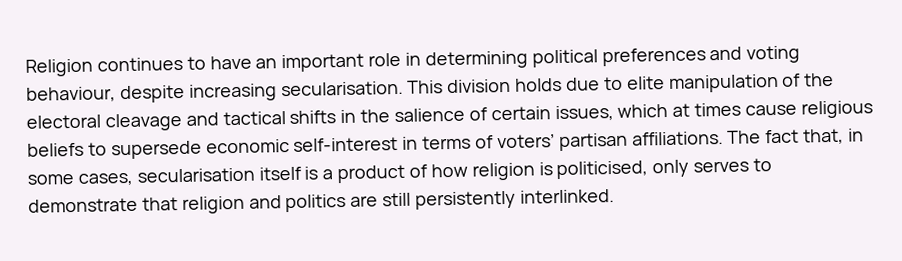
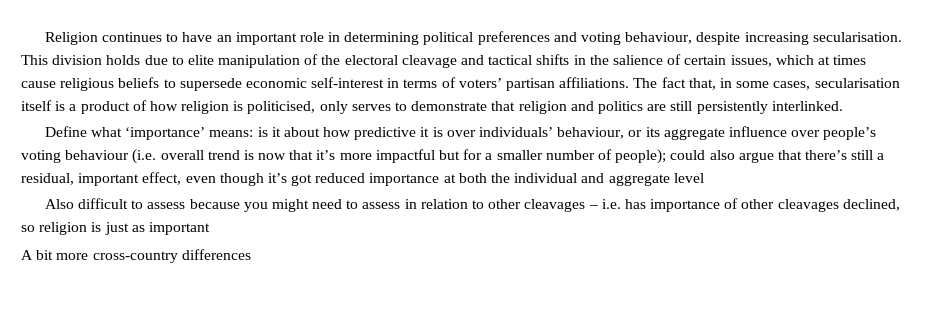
(615, 196) none -> [44,126,877,140] [21,149,885,164] [21,172,704,186] [44,198,900,212] [21,222,210,235] [21,249,251,263] // Define what ‘importance’ means: is it about how predictive it is over individuals’ behaviour, or its aggregate influence over people’s voting behaviour (i.e. overall trend is now that it’s more impactful but for a smaller number of people); could also argue that there’s still a residual, important effect, even though it’s got reduced importance at both the individual and aggregate level // Also difficult to assess because you might need to assess in relation to other cleavages – i.e. has importance of other cleavages declined, so religion is just as important // A bit more cross-country differences

